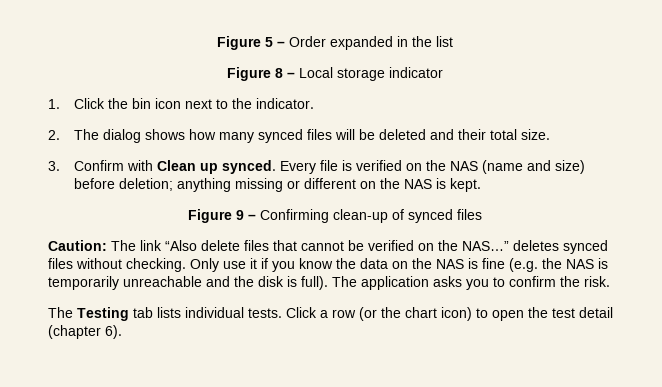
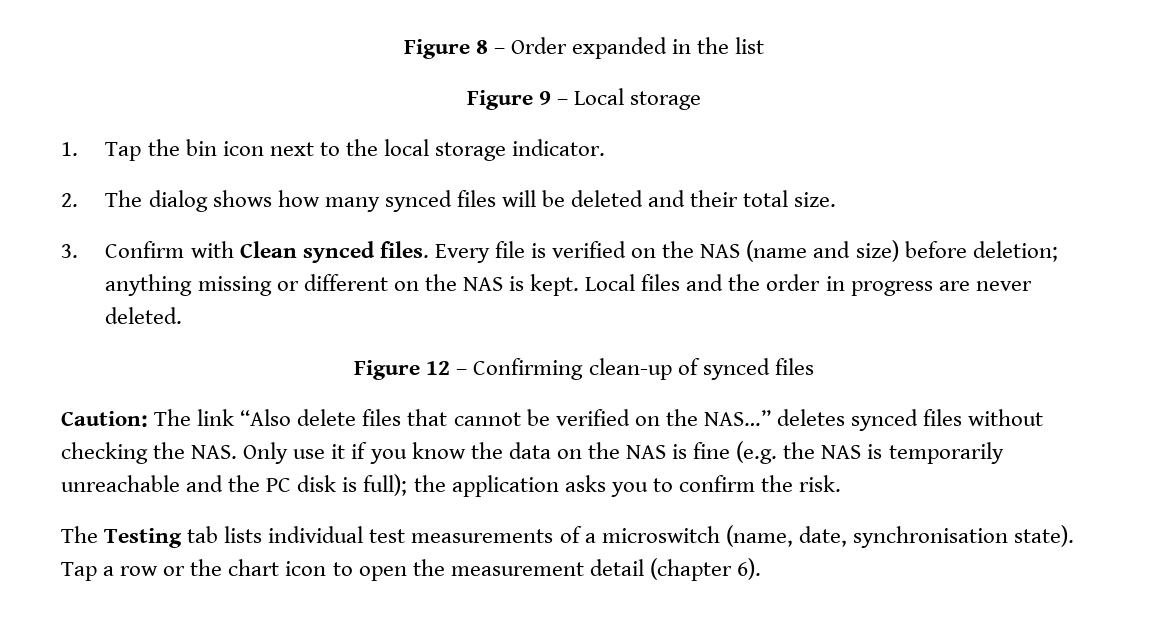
[216,36,273,50] Figure 5 -> [403,39,488,59] Figure 8
[274,68,283,78] 8 -> [538,91,551,105] 9
[388,67,443,78] indicator -> (702, 100) none
[73,98,105,109] Click -> [105,142,142,161] Tap
(252, 103) none -> [383,139,507,161] local storage
[199,160,276,174] up synced. -> [302,241,429,263] synced files.
[187,209,244,223] // Figure 9 -> [585,274,1032,296] [105,307,183,324] [354,360,451,380] Local files and the order in progress are never deleted. // Figure 12
[126,258,186,272] checking. -> [61,442,238,464] checking the NAS.
(254, 281) none -> [266,478,292,492] PC
[301,276,357,290] full). The -> [363,474,446,496] full); the
[248,307,317,318] tests. Click -> [369,525,1074,548] [61,562,97,581] test measurements of a microswitch (name, date, synchronisation state). Tap
[359,307,377,321] (or -> [163,566,186,576] or
[441,307,472,321] icon) -> [285,561,327,576] icon
[552,308,575,318] test -> [450,562,584,576] measurement

